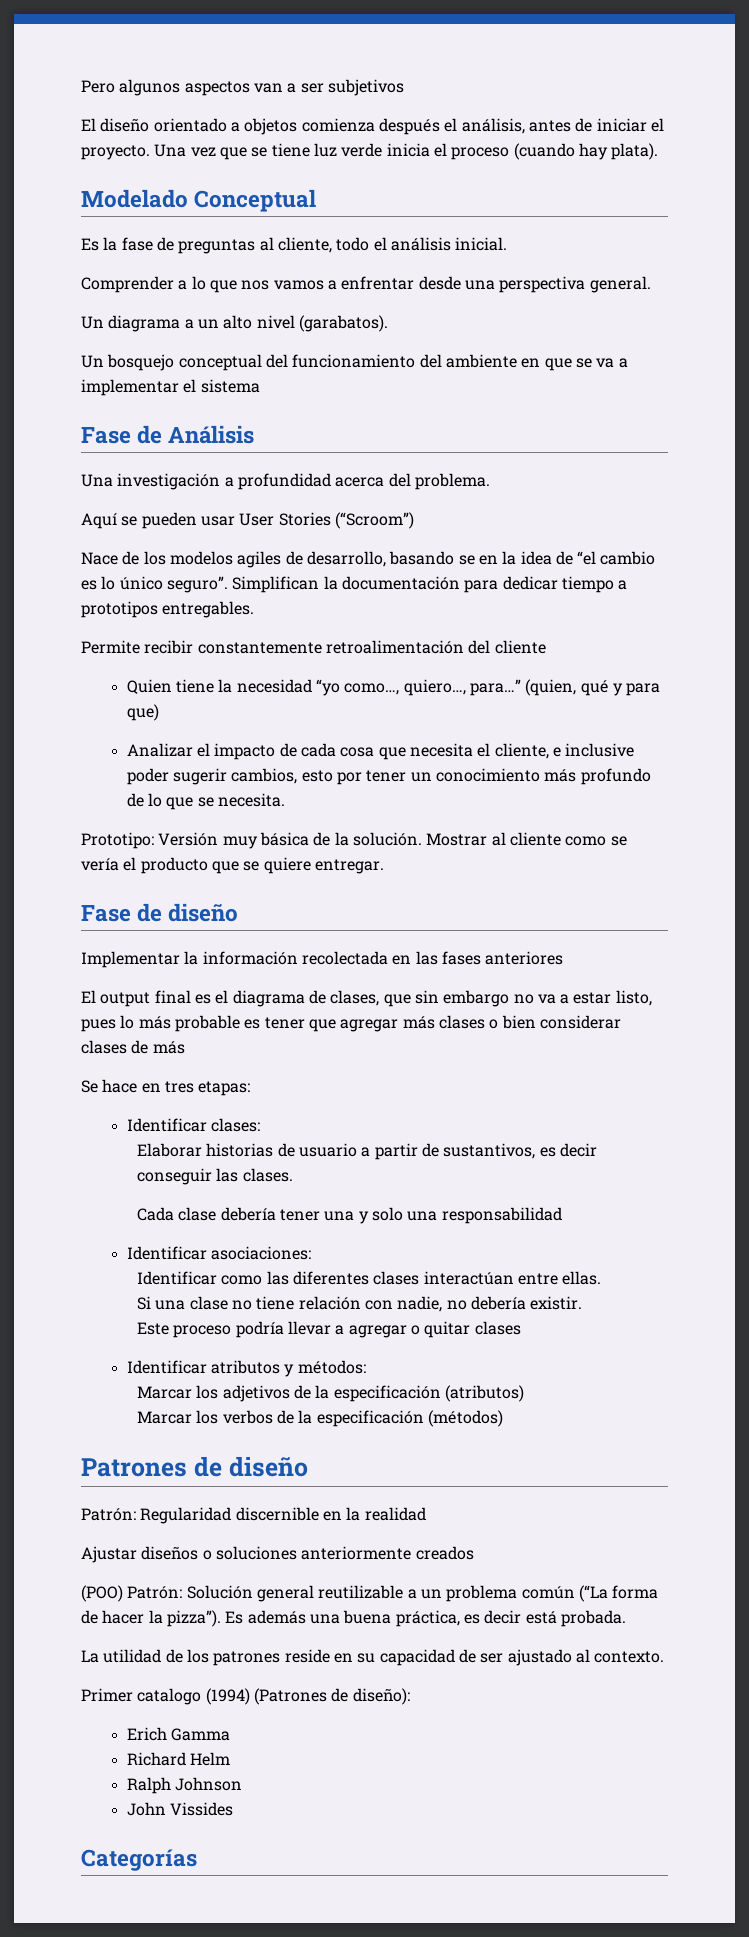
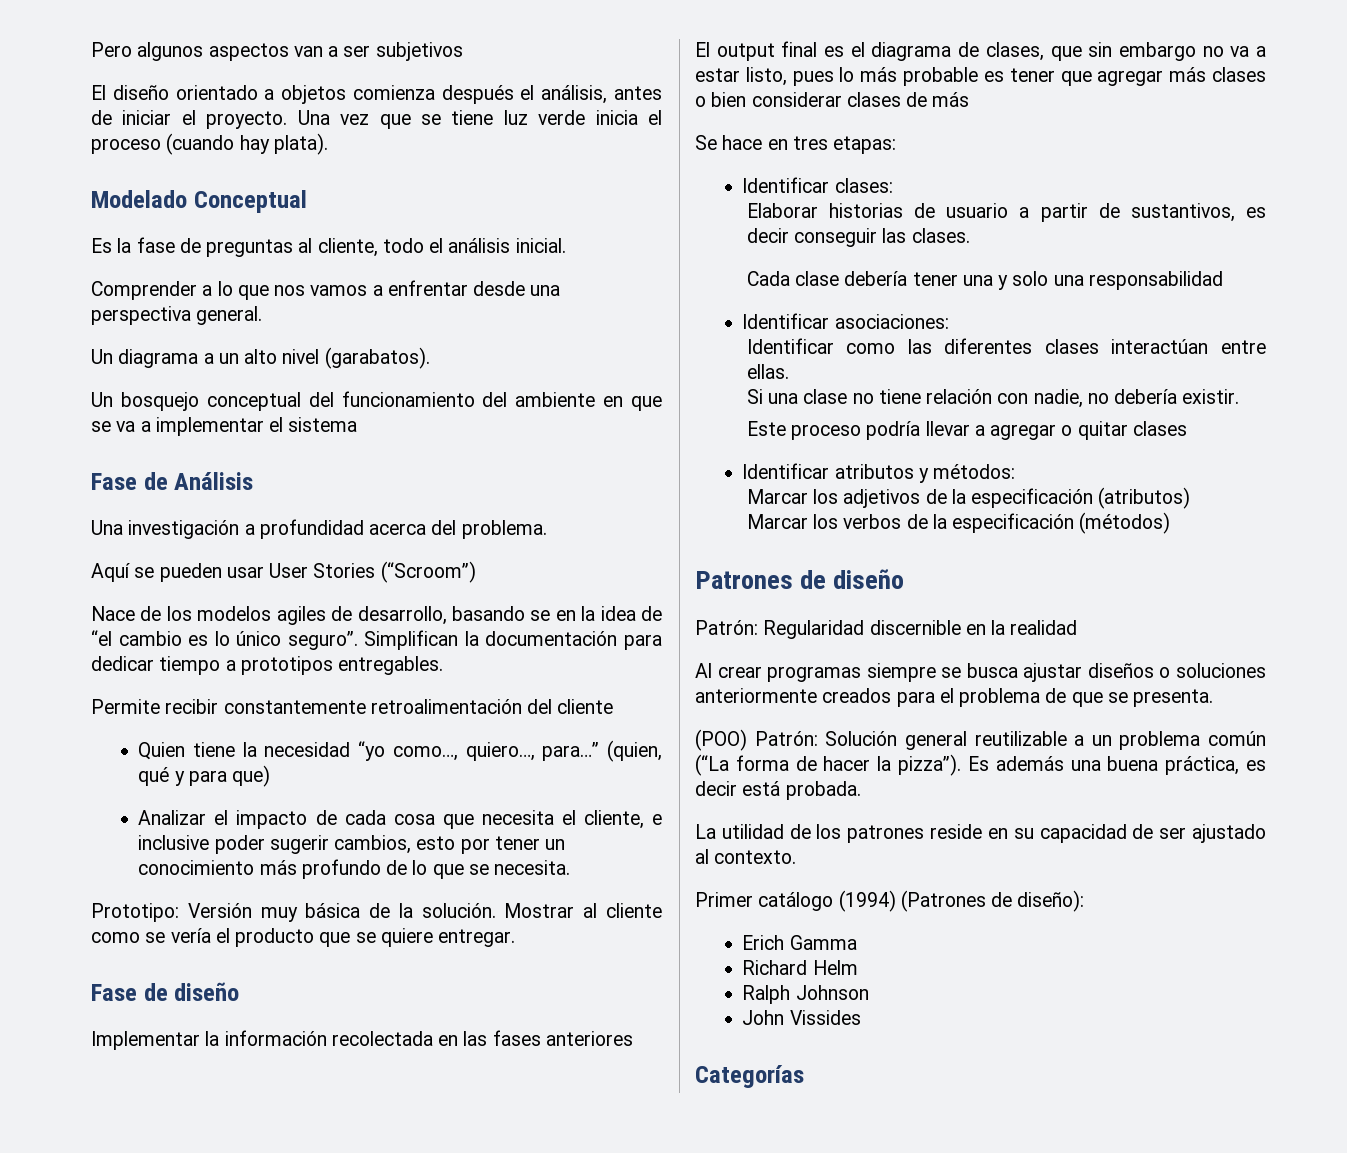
[81,1546,137,1563] Ajustar -> [695,663,1083,682] Al crear programas siempre se busca ajustar
(474, 1553) none -> [896,688,1214,707] para el problema de que se presenta.
[137,1688,202,1705] catalogo -> [758,892,834,911] catálogo

